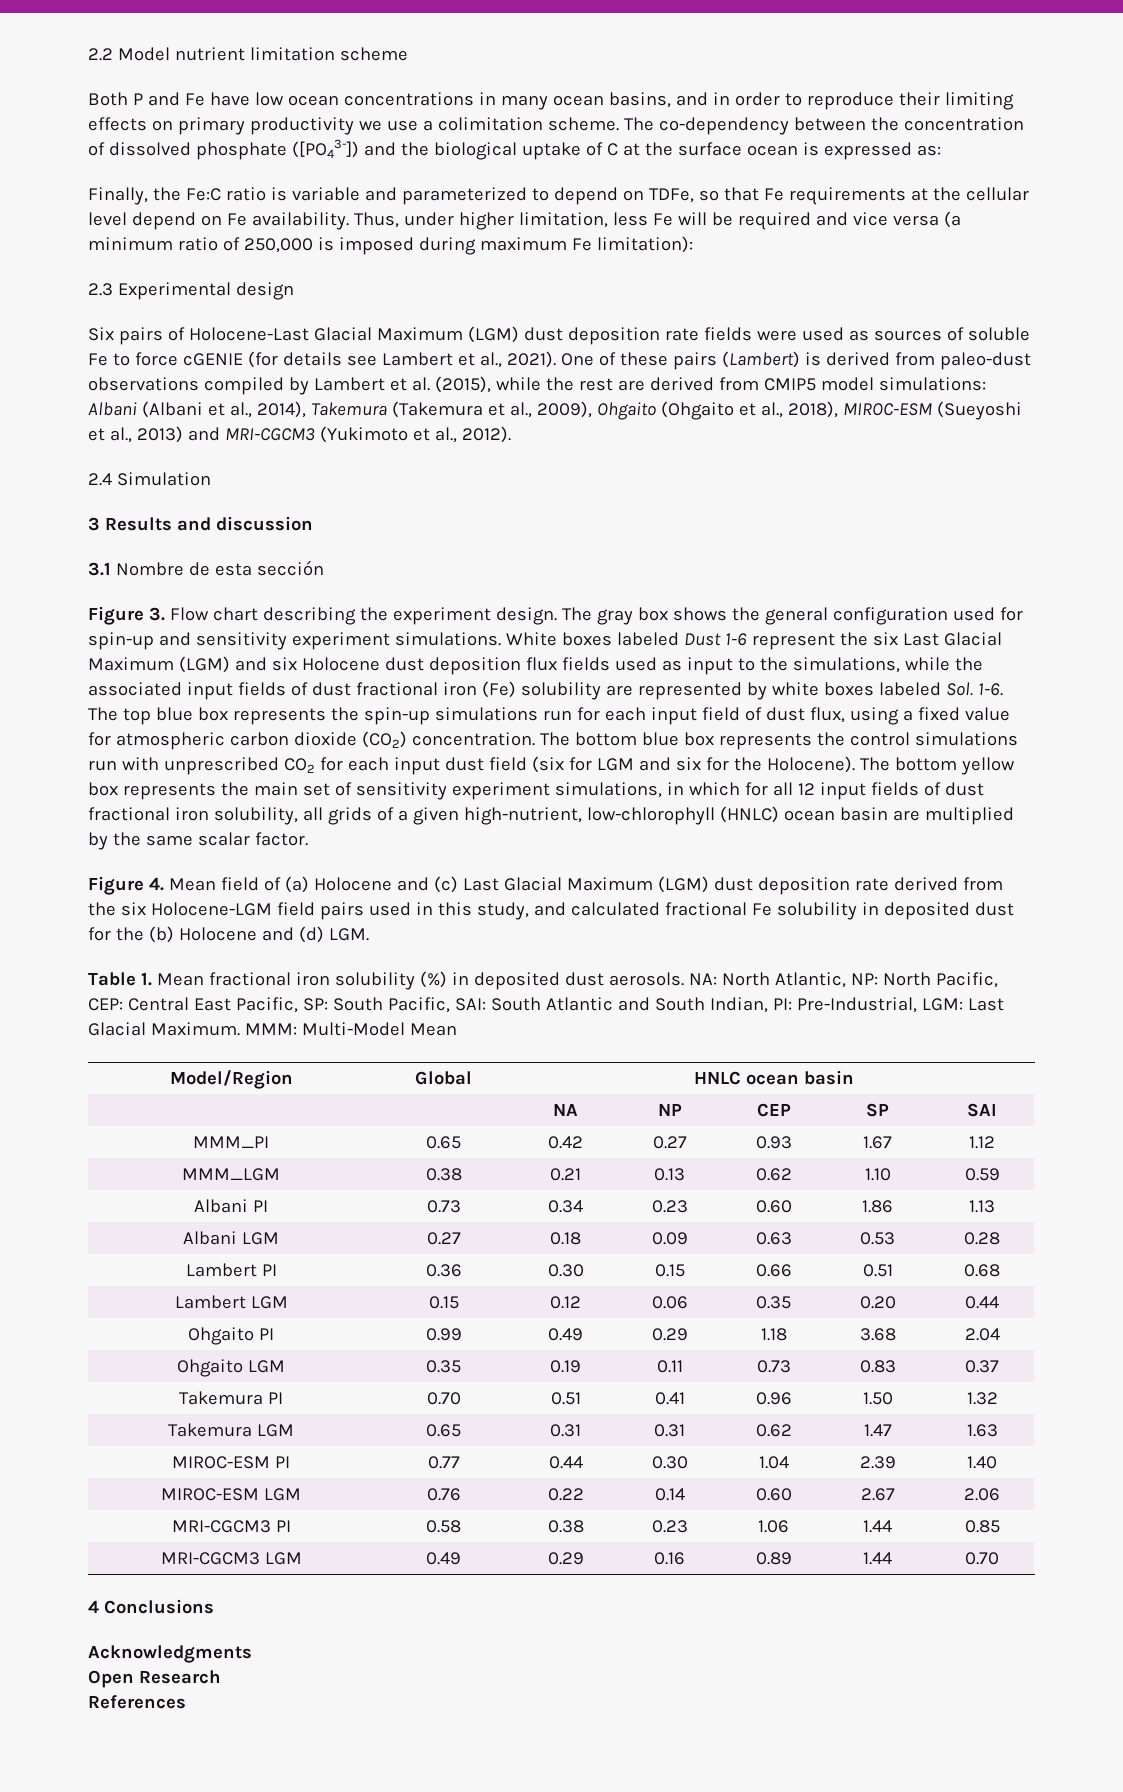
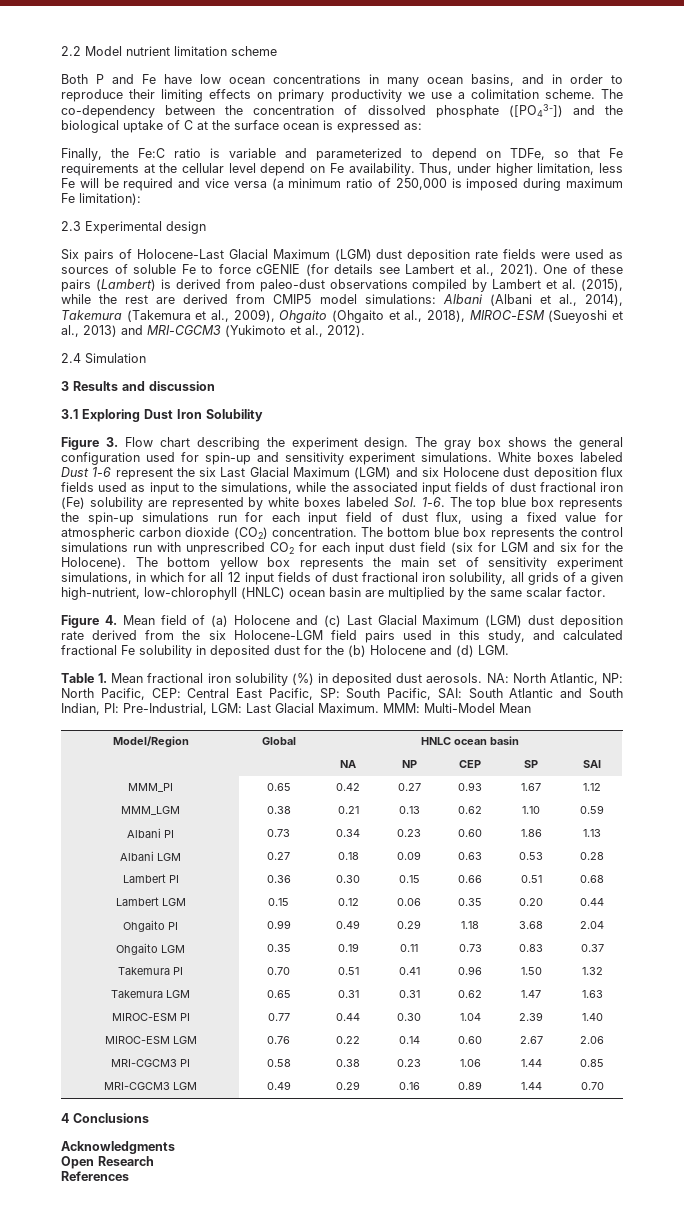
[115,560,324,576] Nombre de esta sección -> [82,409,263,422] Exploring Dust Iron Solubility

